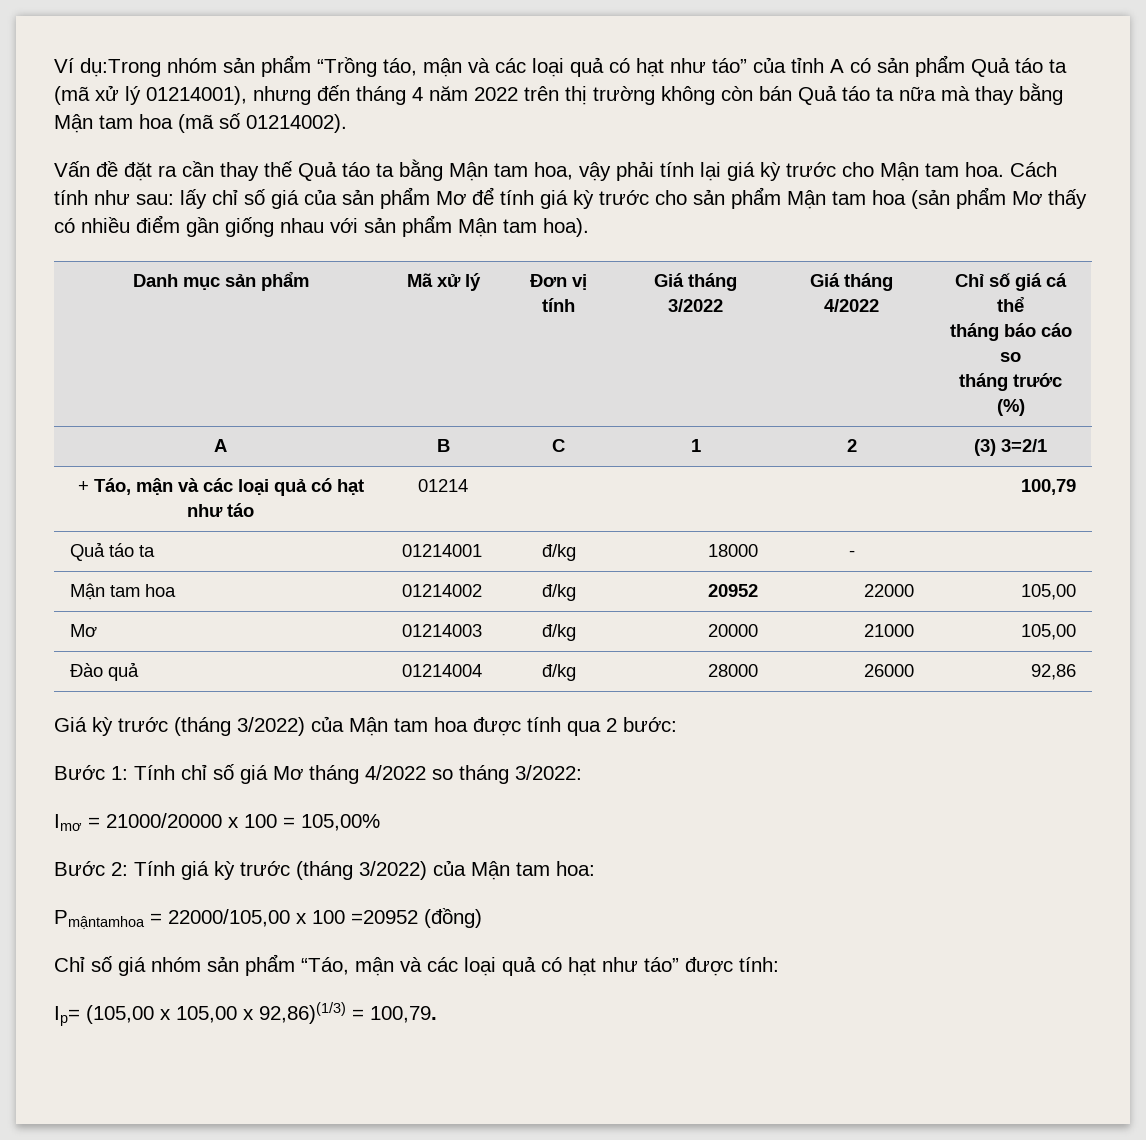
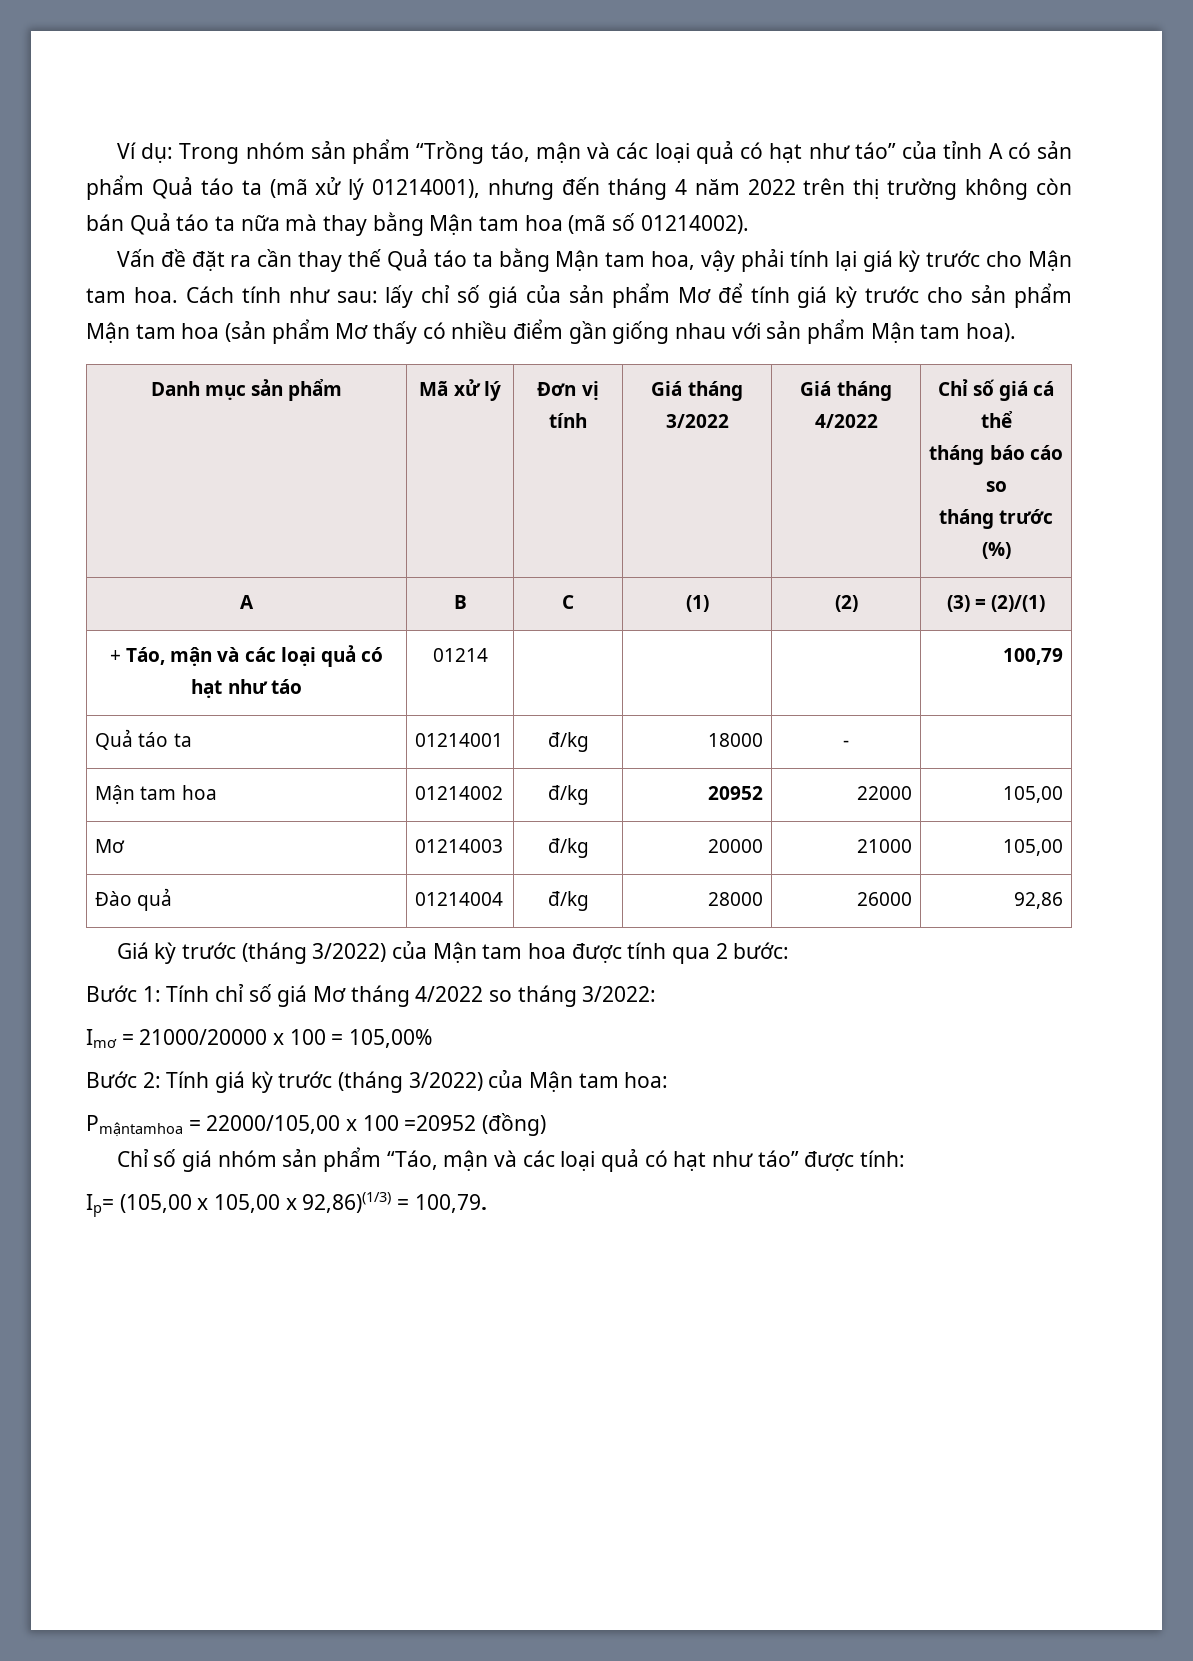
[80,58,161,77] dụ:Trong -> [141,143,240,164] dụ: Trong
[690,439,701,452] [846,439,857,452] 1 | 2 -> [685,595,709,612] [834,595,858,612] (1) | (2)
[1001,439,1047,452] 3=2/1 -> [975,595,1046,612] = (2)/(1)

